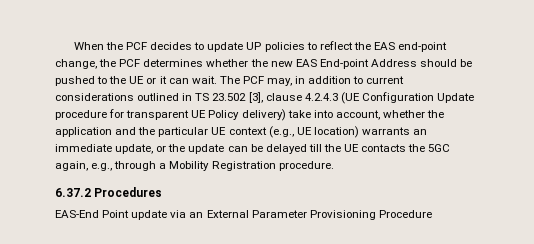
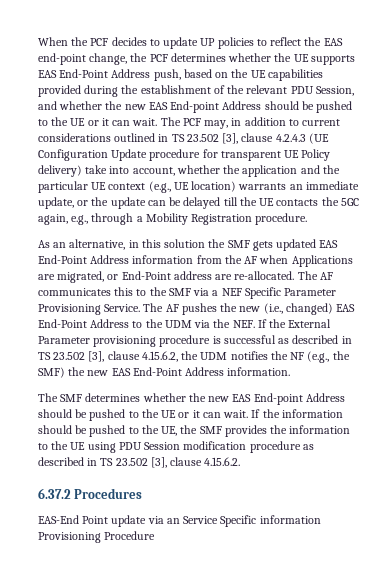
(268, 63) none -> [293,54,355,65] [38,69,323,81] [38,85,354,97] [38,101,123,110] UE supports EAS End-Point Address push, based on the UE capabilities provided during the establishment of the relevant PDU Session, and whether the
(334, 166) none -> [38,239,339,251] [38,255,353,267] [38,271,333,283] [38,287,337,299] [38,303,356,315] [38,319,332,328] [38,335,352,347] [38,351,350,363] [38,367,291,378] [38,393,345,405] [38,409,343,421] [38,425,351,437] [38,441,314,453] [38,457,241,468] // As an alternative, in this solution the SMF gets updated EAS End-Point Address information from the AF when Applications are migrated, or End-Point address are re-allocated. The AF communicates this to the SMF via a NEF Specific Parameter Provisioning Service. The AF pushes the new (i.e., changed) EAS End-Point Address to the UDM via the NEF. If the External Parameter provisioning procedure is successful as described in TS 23.502 [3], clause 4.15.6.2, the UDM notifies the NF (e.g., the SMF) the new EAS End-Point Address information. // The SMF determines whether the new EAS End-point Address should be pushed to the UE or it can wait. If the information should be pushed to the UE, the SMF provides the information to the UE using PDU Session modification procedure as described in TS 23.502 [3], clause 4.15.6.2.
[206,210,307,218] External Parameter -> [183,515,321,527] Service Specific information

